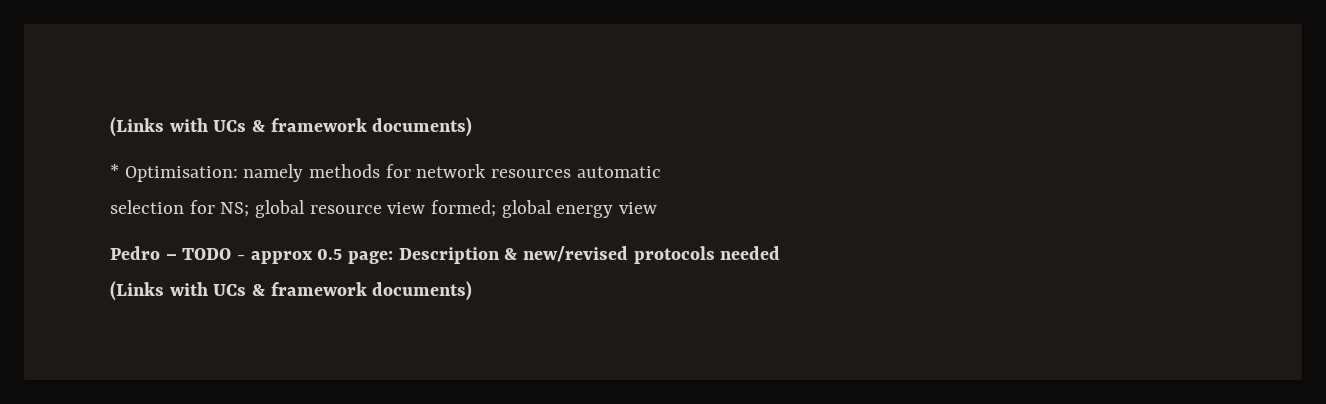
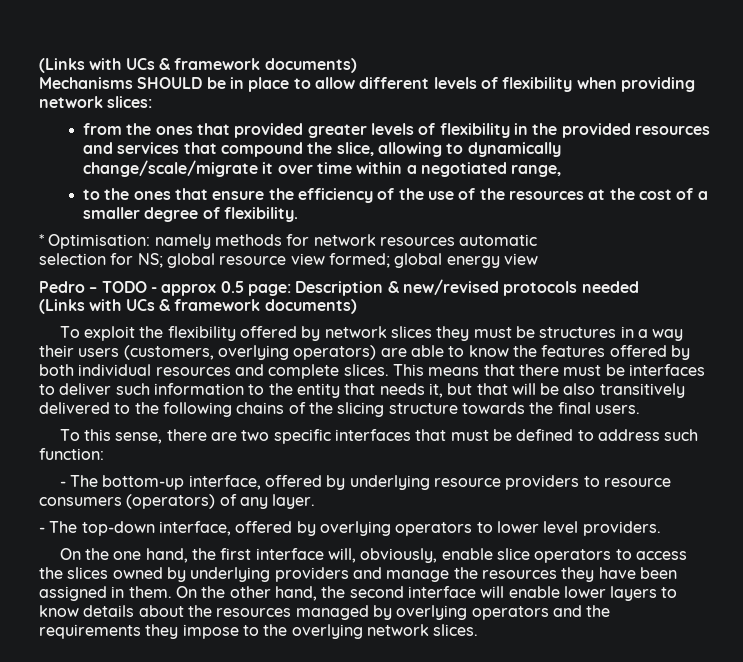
[110,117,473,137] (Links with UCs & framework documents) -> [39,58,357,73] [39,77,695,92] [39,96,153,108] [83,123,710,138] [83,142,561,157] [83,160,562,177] [83,188,708,203] [83,207,299,222] (Links with UCs & framework documents) // Mechanisms SHOULD be in place to allow different levels of flexibility when providing network slices: // from the ones that provided greater levels of flexibility in the provided resources and services that compound the slice, allowing to dynamically change/scale/migrate it over time within a negotiated range, // to the ones that ensure the efficiency of the use of the resources at the cost of a smaller degree of flexibility.
(473, 291) none -> [59,326,684,341] [39,345,690,360] [39,364,705,379] [39,383,685,398] [39,402,640,417] [59,429,699,444] [39,448,104,460] [59,475,672,490] [39,494,316,509] [39,521,661,536] [59,548,687,563] [39,567,677,582] [39,586,678,601] [39,605,611,620] [39,624,479,639] // To exploit the flexibility offered by network slices they must be structures in a way their users (customers, overlying operators) are able to know the features offered by both individual resources and complete slices. This means that there must be interfaces to deliver such information to the entity that needs it, but that will be also transitively delivered to the following chains of the slicing structure towards the final users. // To this sense, there are two specific interfaces that must be defined to address such function: // - The bottom-up interface, offered by underlying resource providers to resource consumers (operators) of any layer. // - The top-down interface, offered by overlying operators to lower level providers. // On the one hand, the first interface will, obviously, enable slice operators to access the slices owned by underlying providers and manage the resources they have been assigned in them. On the other hand, the second interface will enable lower layers to know details about the resources managed by overlying operators and the requirements they impose to the overlying network slices.

